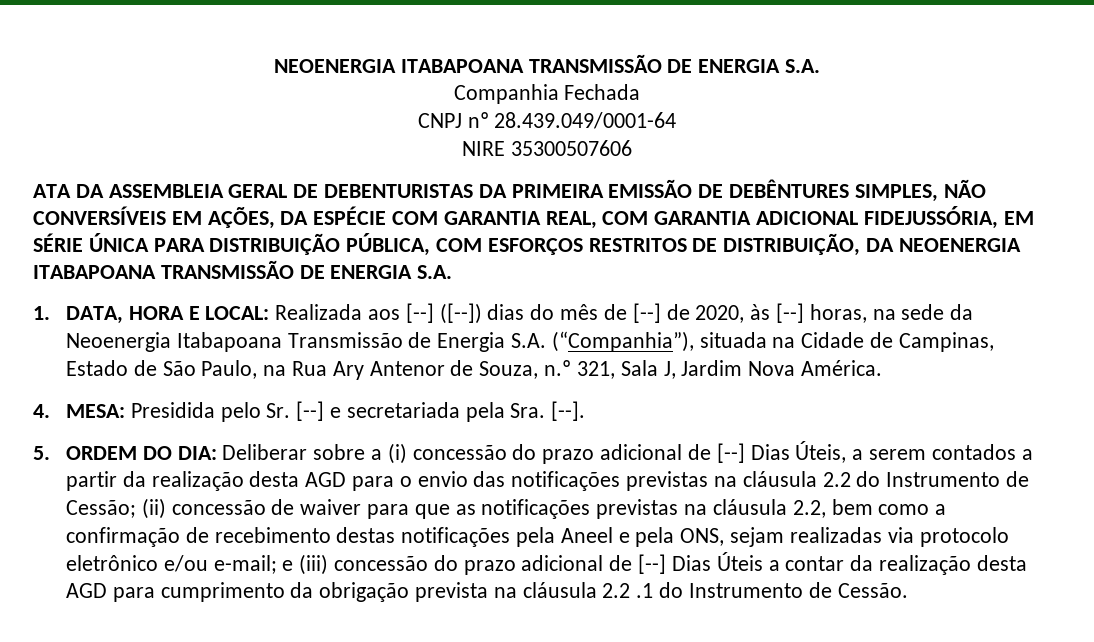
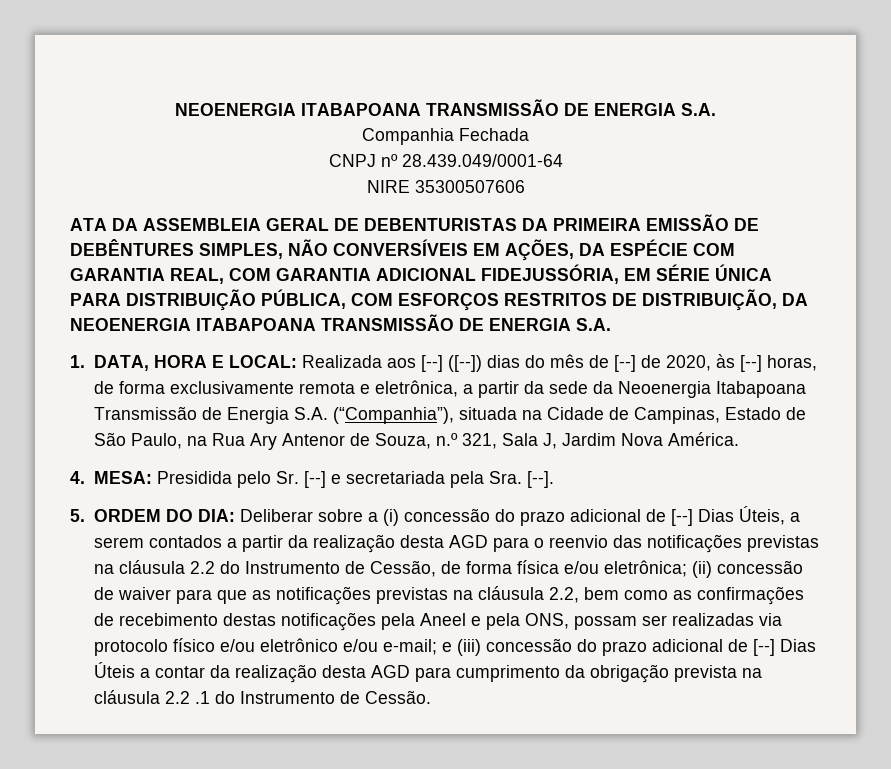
[872,309,896,320] na -> [93,380,544,398] de forma exclusivamente remota e eletrônica, a partir da
[417,471,468,487] envio -> [548,535,608,548] reenvio
[66,500,137,518] Cessão; -> [369,560,687,577] Cessão, de forma física e/ou eletrônica;
[935,504,947,515] [66,527,181,547] a confirmação -> [672,586,804,605] as confirmações
[730,527,785,547] sejam -> [573,615,667,630] possam ser
(1009, 537) none -> [172,638,255,652] físico e/ou

